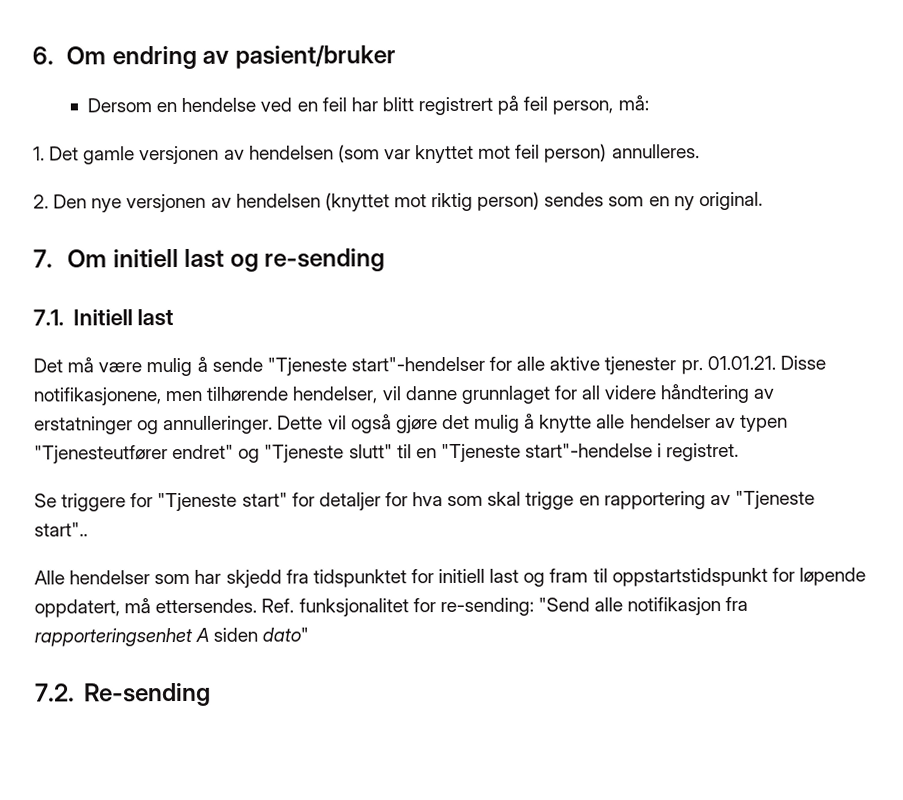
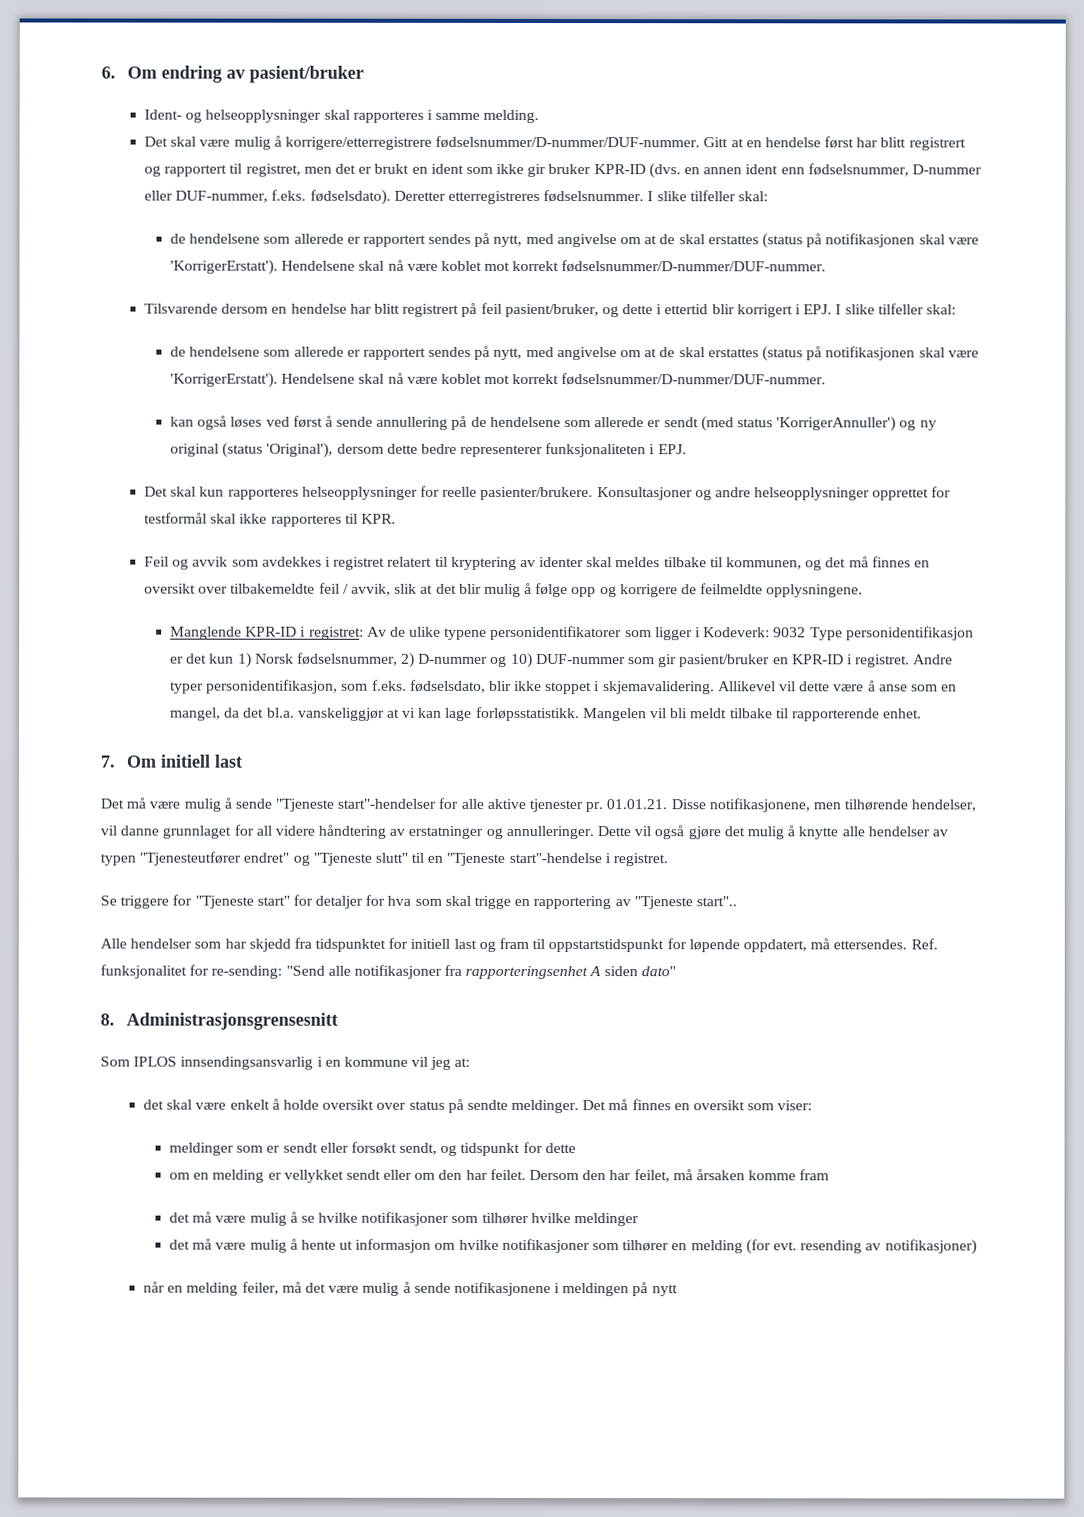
[86,97,347,113] Dersom en hendelse ved en feil -> [144,109,540,123] [144,135,966,151] [144,163,982,179] [144,189,768,205] [170,232,979,249] [170,259,827,275] [144,303,347,314] Ident- og helseopplysninger skal rapporteres i samme melding. // Det skal være mulig å korrigere/etterregistrere fødselsnummer/D-nummer/DUF-nummer. Gitt at en hendelse først har blitt registrert og rapportert til registret, men det er brukt en ident som ikke gir bruker KPR-ID (dvs. en annen ident enn fødselsnummer, D-nummer eller DUF-nummer, f.eks. fødselsdato). Deretter etterregistreres fødselsnummer. I slike tilfeller skal: // de hendelsene som allerede er rapportert sendes på nytt, med angivelse om at de skal erstattes (status på notifikasjonen skal være 'KorrigerErstatt'). Hendelsene skal nå være koblet mot korrekt fødselsnummer/D-nummer/DUF-nummer. // Tilsvarende dersom en hendelse
[552,95,649,115] [33,143,700,165] [33,191,763,213] person, må: // 1. Det gamle versjonen av hendelsen (som var knyttet mot feil person) annulleres. // 2. Den nye versjonen av hendelsen (knyttet mot riktig person) sendes som en ny original. -> [504,303,956,318] [170,345,979,362] [170,372,827,388] [170,415,937,432] [170,442,687,458] [144,485,952,501] [144,512,396,527] [144,556,930,571] [144,582,864,598] [170,625,974,641] [170,652,954,668] [170,679,958,695] [170,706,923,722] pasient/bruker, og dette i ettertid blir korrigert i EPJ. I slike tilfeller skal: // de hendelsene som allerede er rapportert sendes på nytt, med angivelse om at de skal erstattes (status på notifikasjonen skal være 'KorrigerErstatt'). Hendelsene skal nå være koblet mot korrekt fødselsnummer/D-nummer/DUF-nummer. // kan også løses ved først å sende annullering på de hendelsene som allerede er sendt (med status 'KorrigerAnnuller') og ny original (status 'Original'), dersom dette bedre representerer funksjonaliteten i EPJ. // Det skal kun rapporteres helseopplysninger for reelle pasienter/brukere. Konsultasjoner og andre helseopplysninger opprettet for testformål skal ikke rapporteres til KPR. // Feil og avvik som avdekkes i registret relatert til kryptering av identer skal meldes tilbake til kommunen, og det må finnes en oversikt over tilbakemeldte feil / avvik, slik at det blir mulig å følge opp og korrigere de feilmeldte opplysningene. // Manglende KPR-ID i registret: Av de ulike typene personidentifikatorer som ligger i Kodeverk: 9032 Type personidentifikasjon er det kun 1) Norsk fødselsnummer, 2) D-nummer og 10) DUF-nummer som gir pasient/bruker en KPR-ID i registret. Andre typer personidentifikasjon, som f.eks. fødselsdato, blir ikke stoppet i skjemavalidering. Allikevel vil dette være å anse som en mangel, da det bl.a. vanskeliggjør at vi kan lage forløpsstatistikk. Mangelen vil bli meldt tilbake til rapporterende enhet.
[229,248,386,272] [33,309,175,327] og re-sending // 7.1. Initiell last -> (243, 761) none
[627,597,722,616] notifikasjon -> [353,964,442,979] notifikasjoner
[35,682,211,707] 7.2. Re-sending -> [100,1012,338,1030] [100,1056,471,1070] [143,1098,813,1114] [169,1141,576,1156] [169,1168,830,1183] [169,1211,640,1227] [169,1238,977,1255] [143,1281,678,1297] 8. Administrasjonsgrensesnitt // Som IPLOS innsendingsansvarlig i en kommune vil jeg at: // det skal være enkelt å holde oversikt over status på sendte meldinger. Det må finnes en oversikt som viser: // meldinger som er sendt eller forsøkt sendt, og tidspunkt for dette // om en melding er vellykket sendt eller om den har feilet. Dersom den har feilet, må årsaken komme fram // det må være mulig å se hvilke notifikasjoner som tilhører hvilke meldinger // det må være mulig å hente ut informasjon om hvilke notifikasjoner som tilhører en melding (for evt. resending av notifikasjoner) // når en melding feiler, må det være mulig å sende notifikasjonene i meldingen på nytt

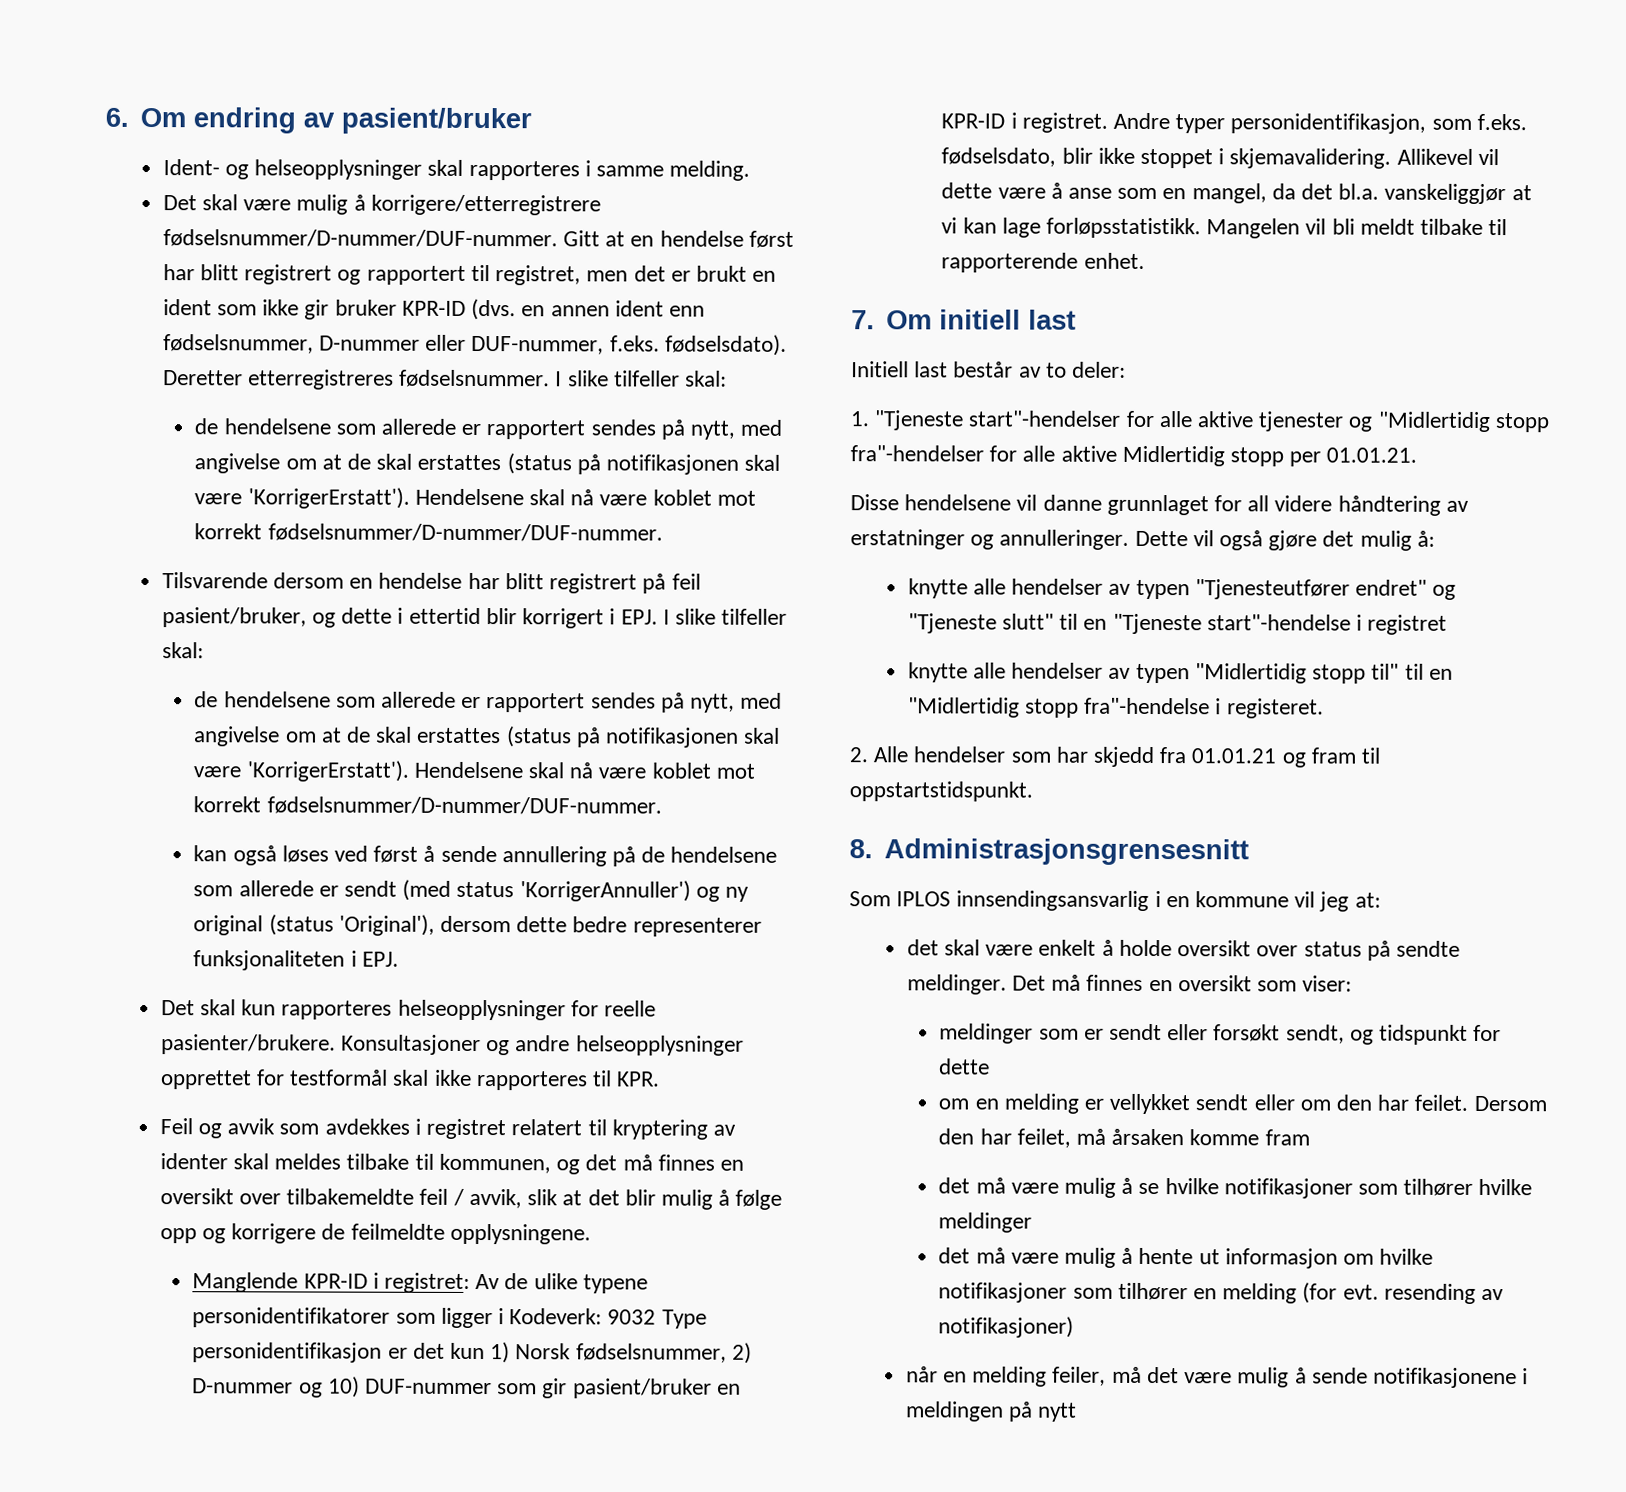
[100,797,272,812] Det må være mulig å sende -> [851,361,1127,378] [850,411,869,427] Initiell last består av to deler: // 1.
[585,798,977,813] pr. 01.01.21. Disse notifikasjonene, men tilhørende hendelser, -> [1348,411,1549,433] [850,445,1418,467] [850,494,1012,511] og "Midlertidig stopp fra"-hendelser for alle aktive Midlertidig stopp per 01.01.21. // Disse hendelsene
[787,825,796,837] å -> [1416,530,1435,547] å: //
[613,853,669,867] [100,894,737,910] registret. // Se triggere for "Tjeneste start" for detaljer for hva som skal trigge en rapportering av "Tjeneste start".. // -> [1367,614,1448,635] [907,662,1453,684] [907,697,1324,719] [849,747,868,763] registret // knytte alle hendelser av typen "Midlertidig stopp til" til en "Midlertidig stopp fra"-hendelse i registeret. // 2.
[315,937,938,953] [100,964,676,980] tidspunktet for initiell last og fram til oppstartstidspunkt for løpende oppdatert, må ettersendes. Ref. funksjonalitet for re-sending: "Send alle notifikasjoner fra rapporteringsenhet A siden dato" -> [1191,747,1381,768] [849,781,1033,802] 01.01.21 og fram til oppstartstidspunkt.

